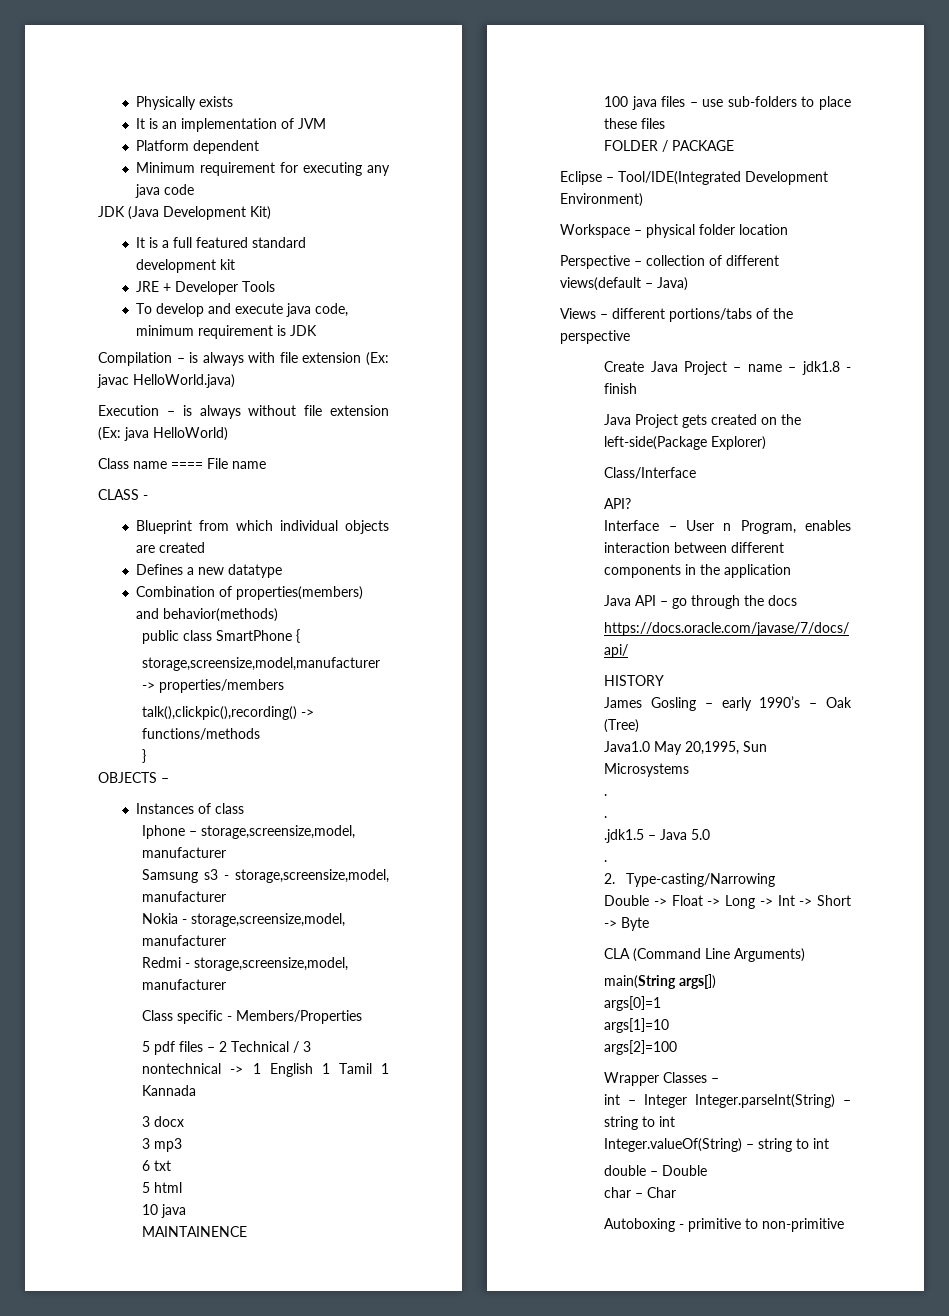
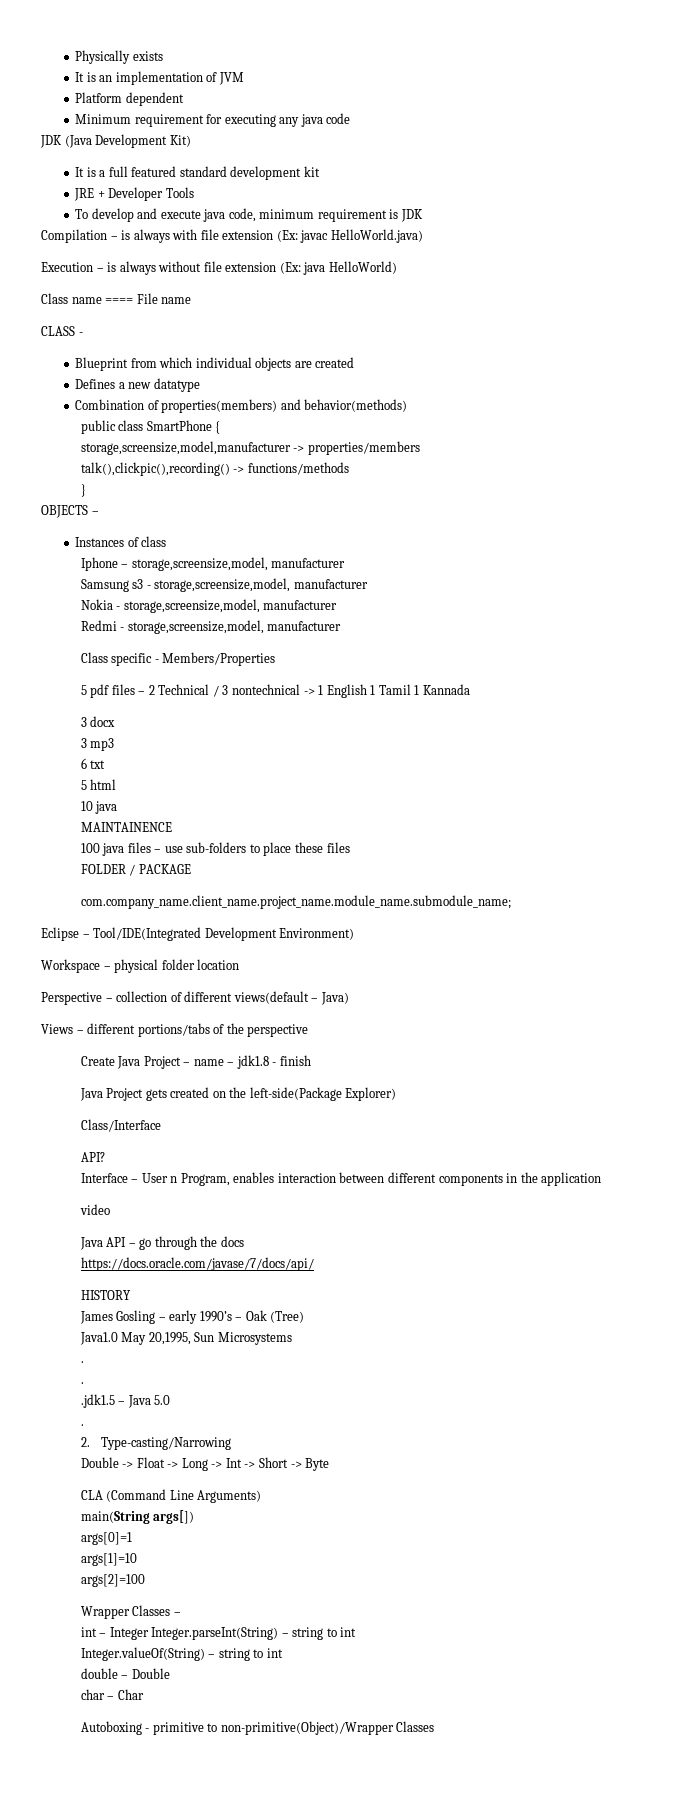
(735, 145) none -> [80,895,511,909] // com.company_name.client_name.project_name.module_name.submodule_name;
(792, 571) none -> [79,1204,110,1215] // video
[762,1218,845,1232] non-primitive -> [220,1721,435,1735] non-primitive(Object)/Wrapper Classes

